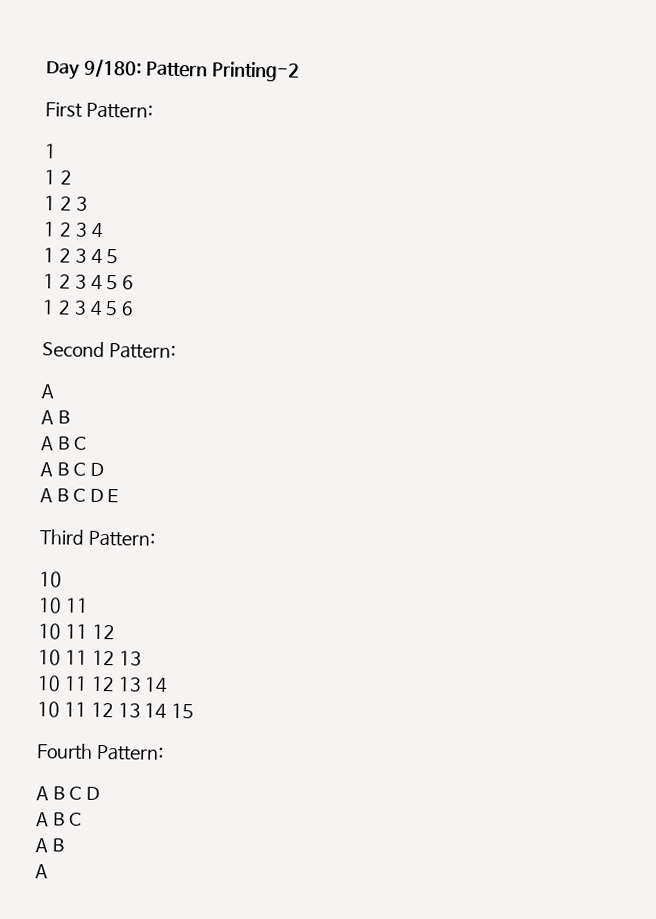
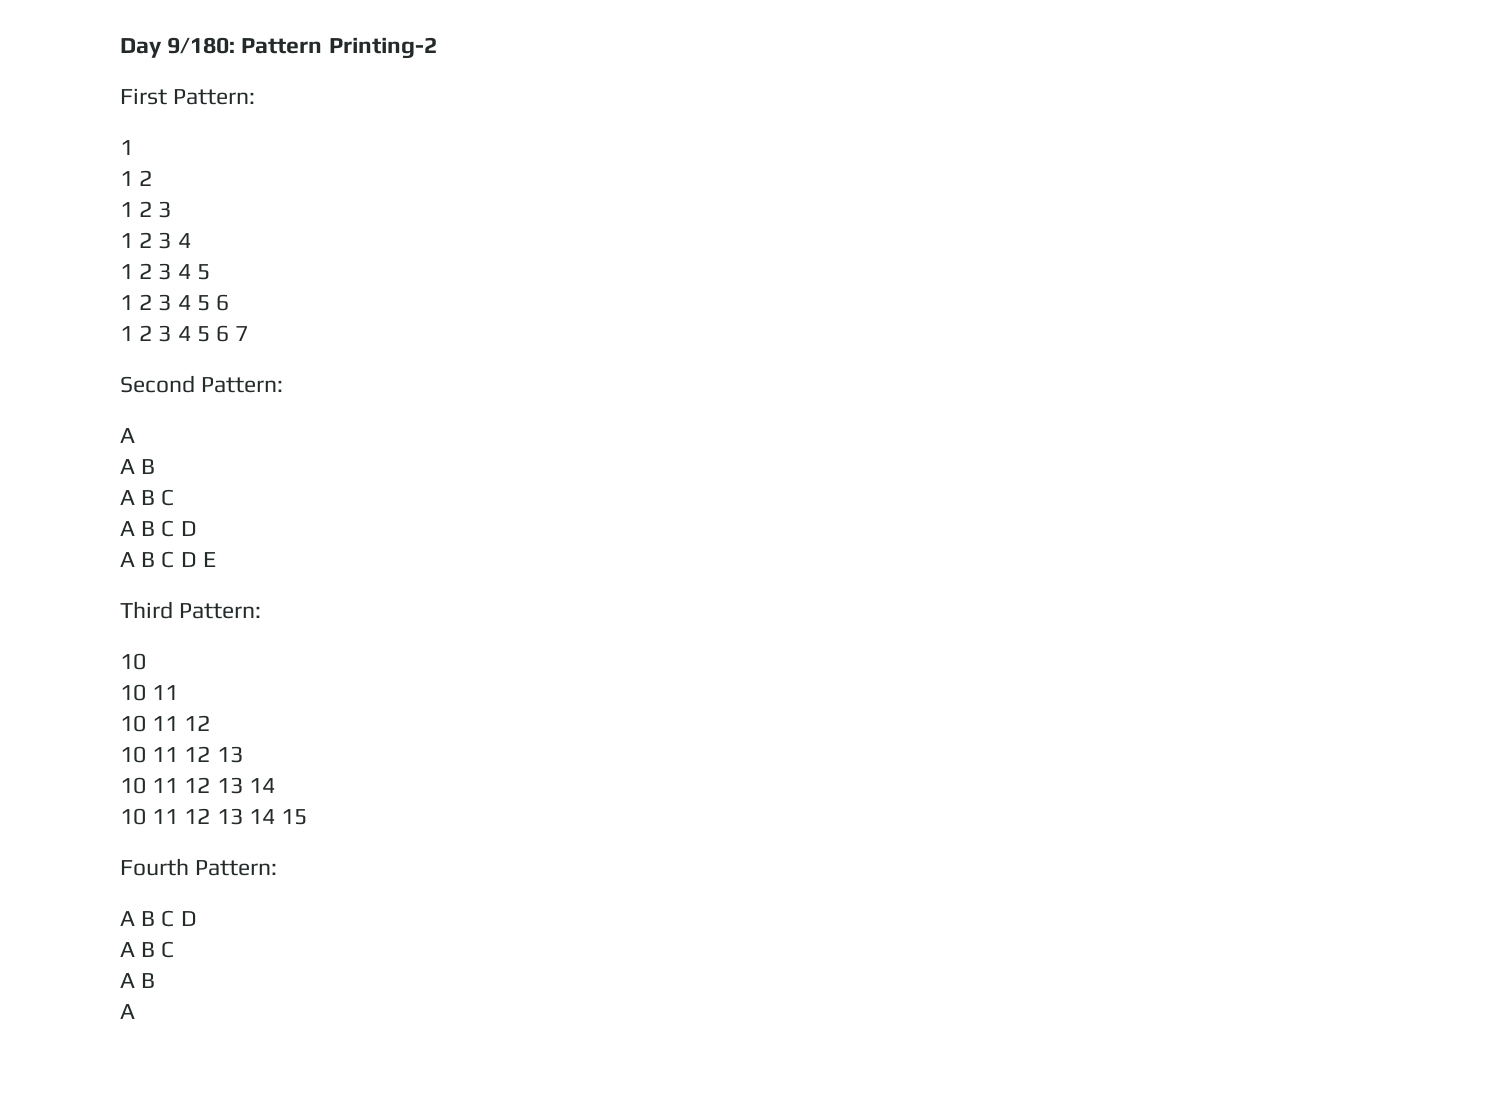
(135, 308) none -> [235,326,249,341] 7

